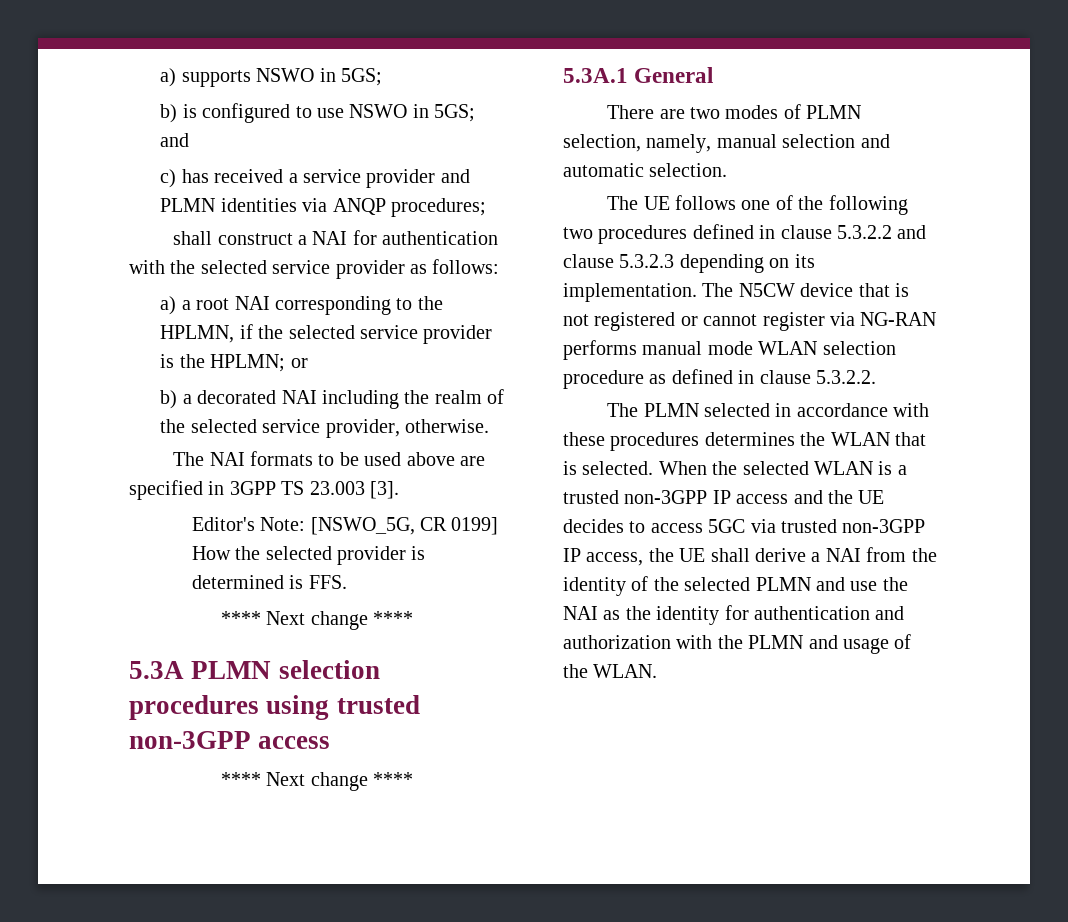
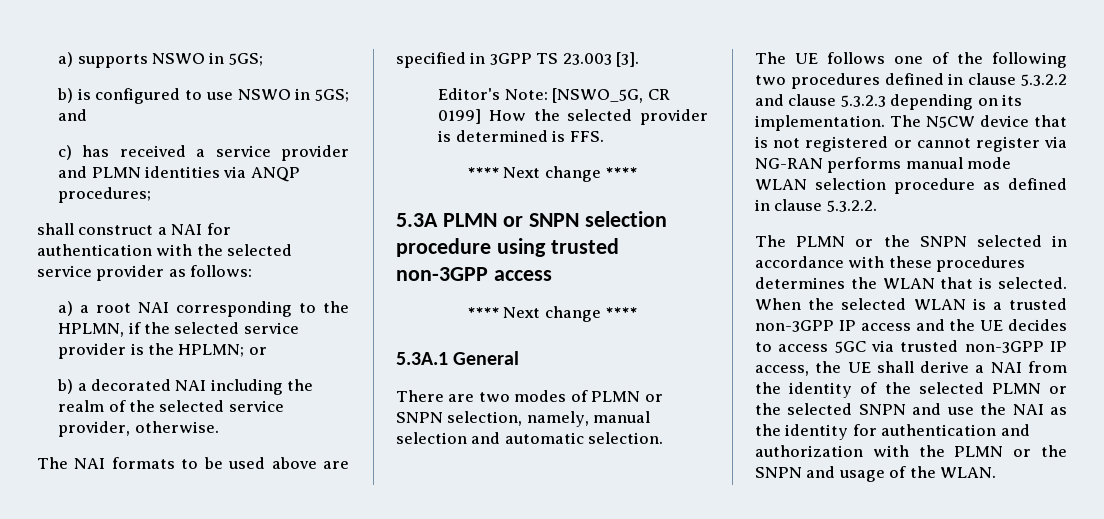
[278,660,380,679] [129,695,259,720] selection procedures -> [502,211,667,227] [396,238,491,257] or SNPN selection procedure
(862, 112) none -> [644,394,663,402] [396,412,443,423] or SNPN
(699, 410) none -> [855,235,967,247] or the SNPN
(811, 584) none -> [1049,386,1067,394] [755,403,906,415] or the selected SNPN
(804, 642) none -> [1013,445,1067,457] [755,467,802,478] or the SNPN

